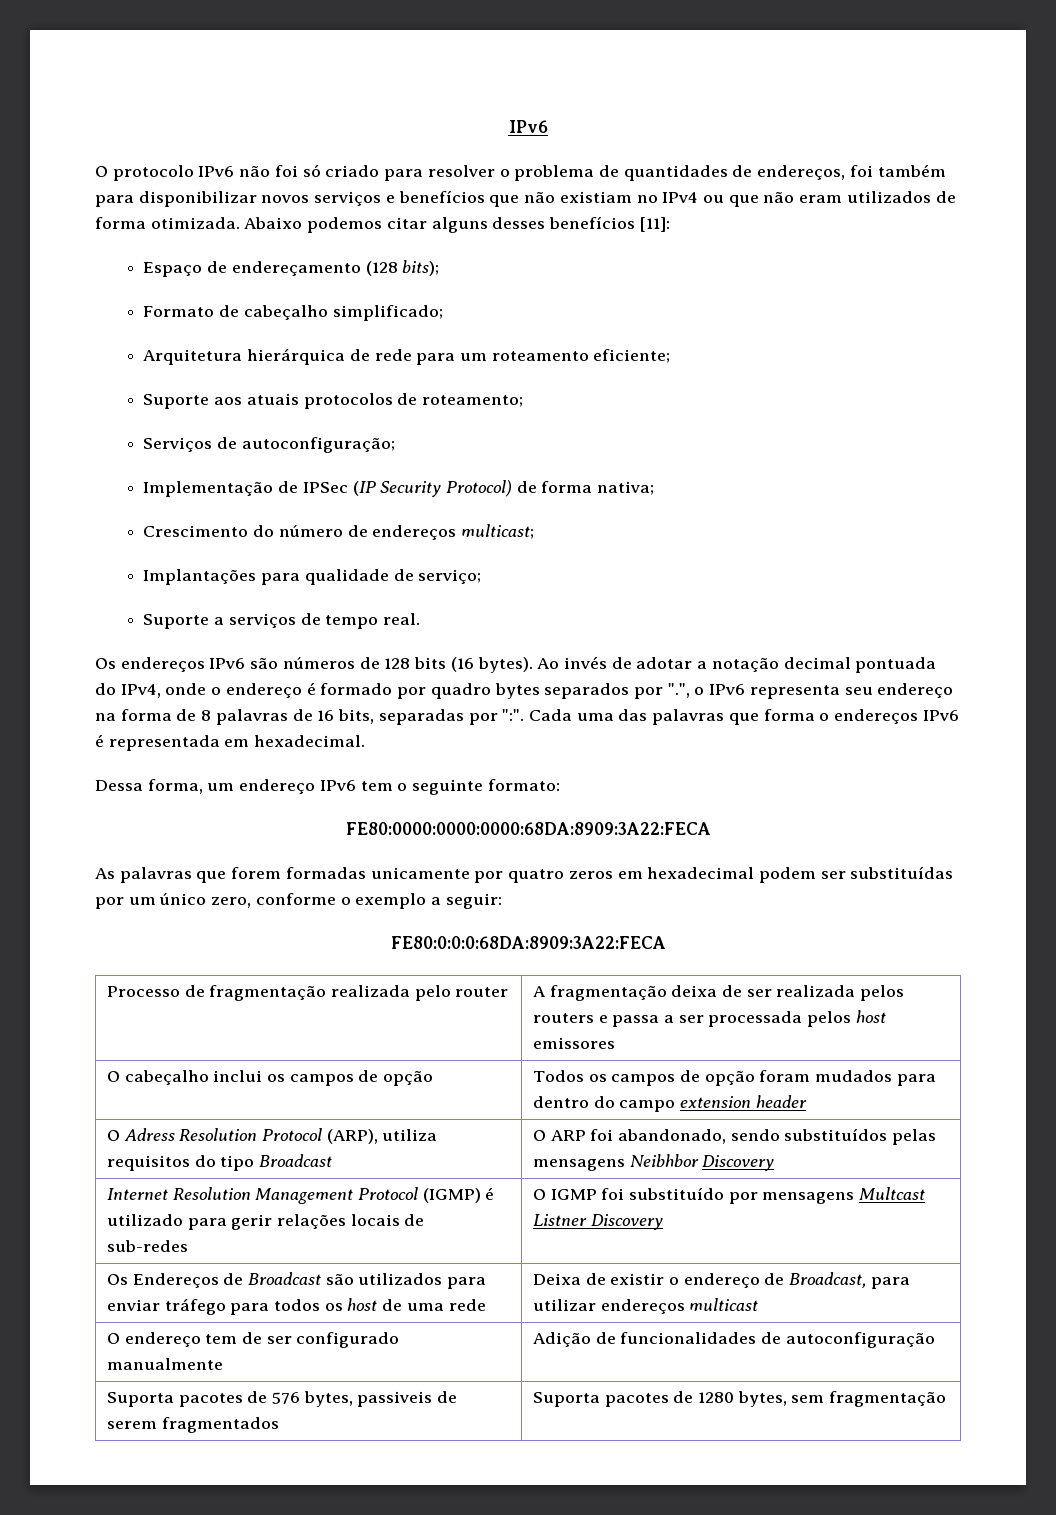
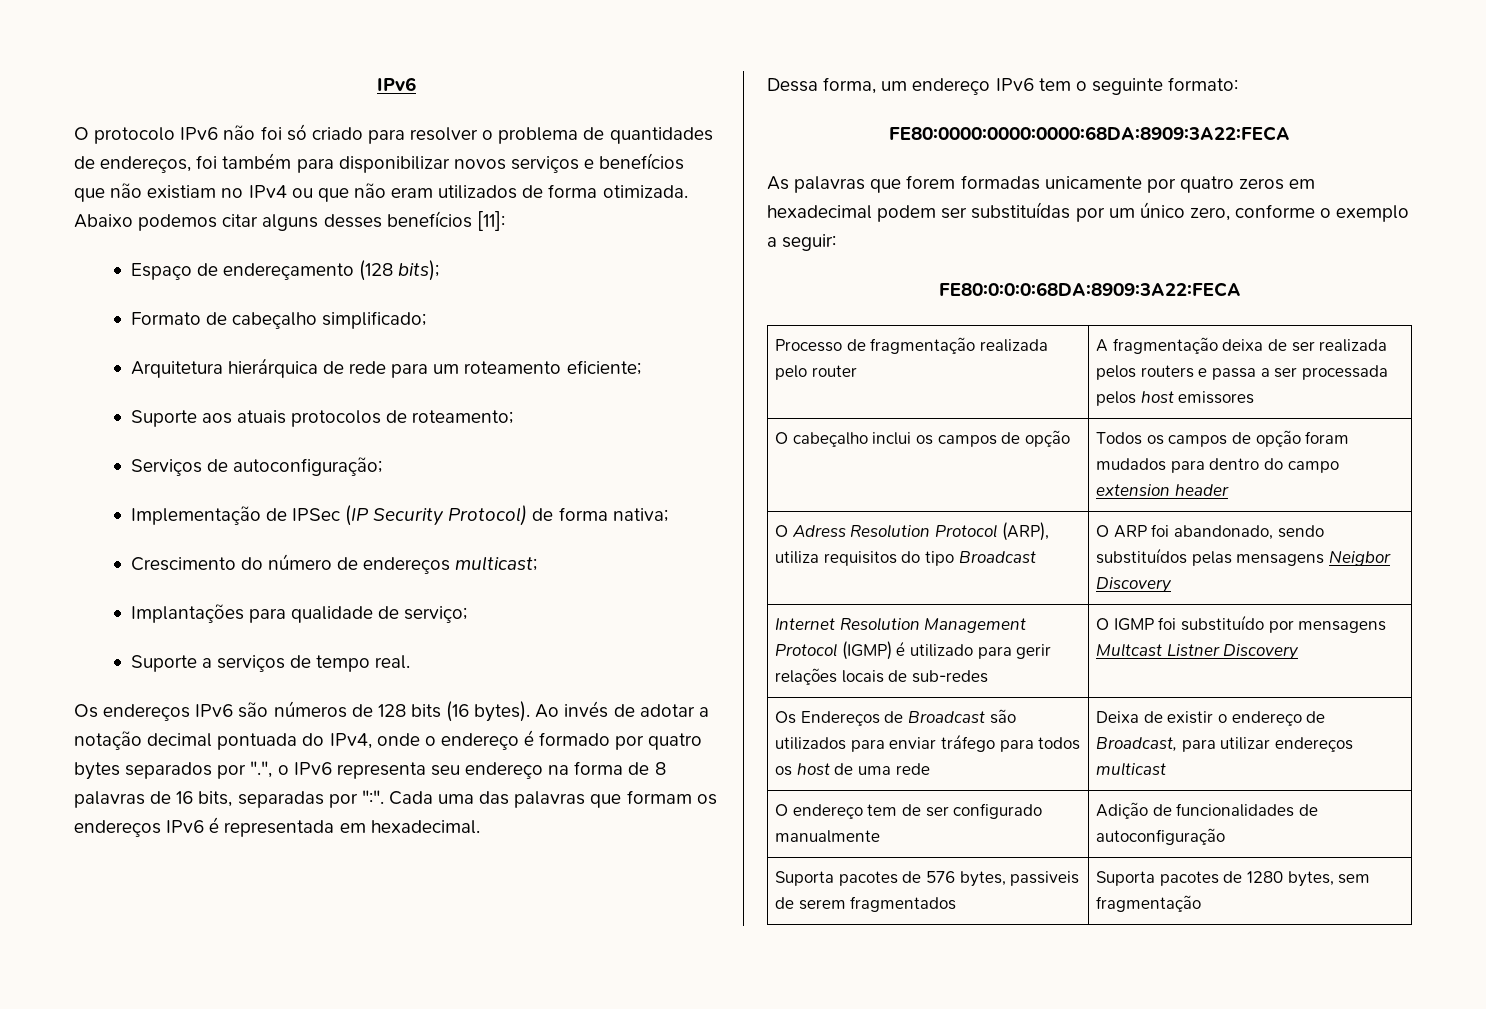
[430,683,491,699] quadro -> [648,733,703,750] quatro
[763,709,830,721] forma o -> [626,790,717,805] formam os
[629,1154,699,1167] Neibhbor -> [1329,550,1392,566] Neigbor

